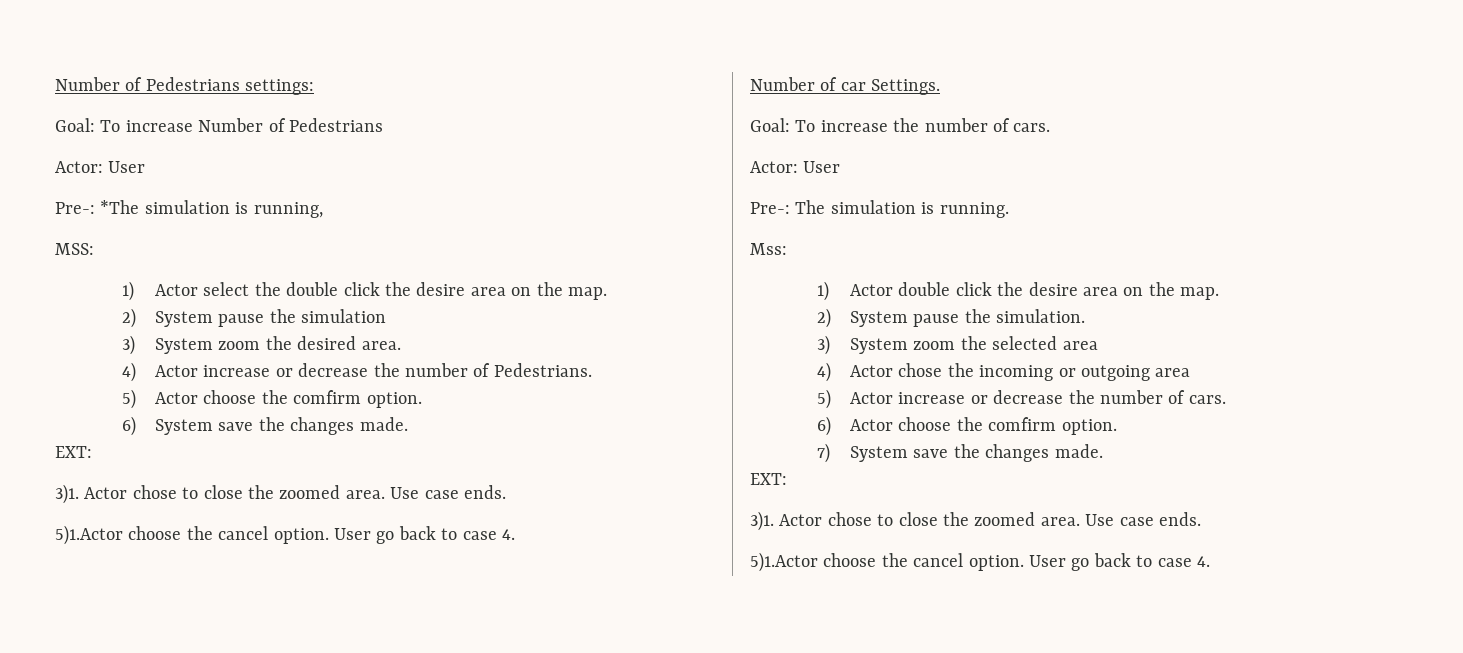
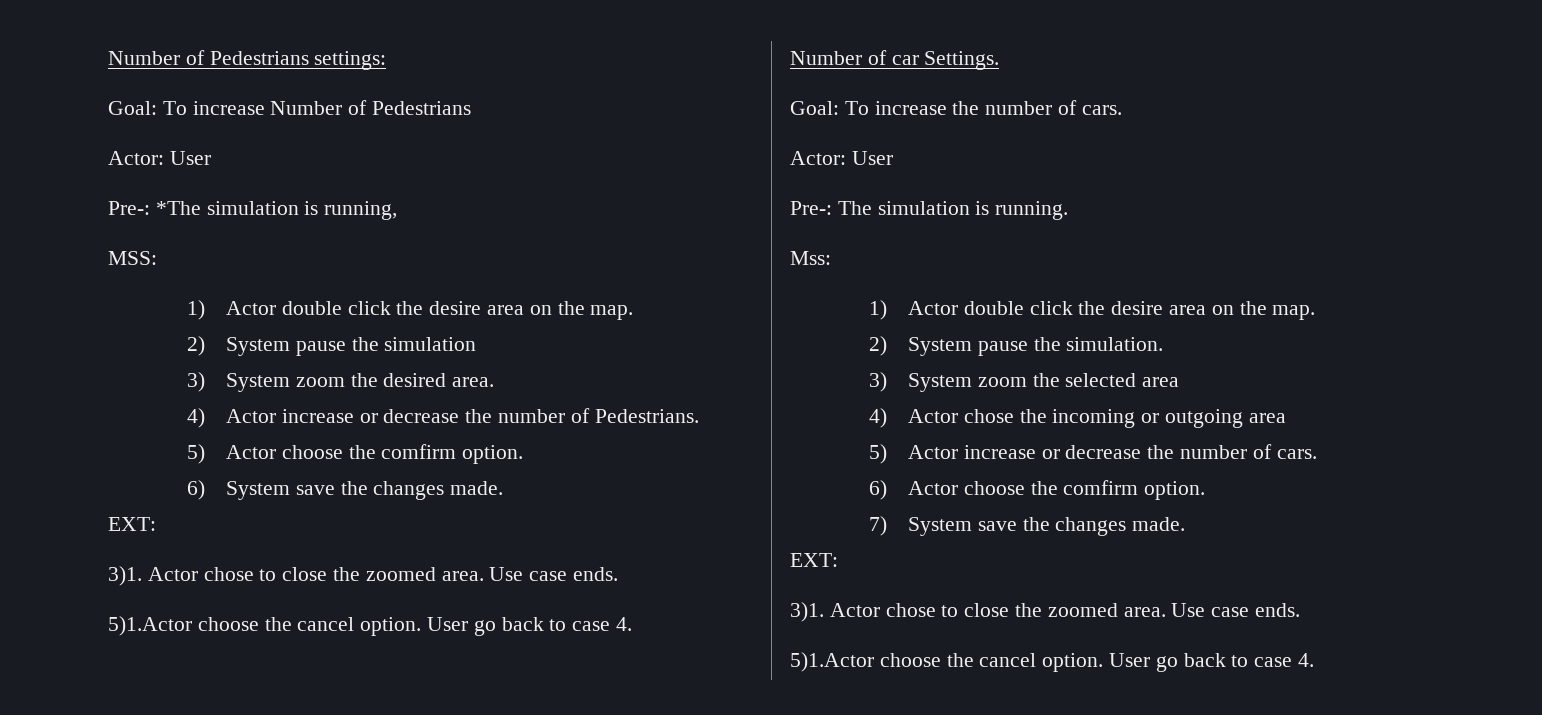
[203,282,281,296] select the -> (276, 308) none

